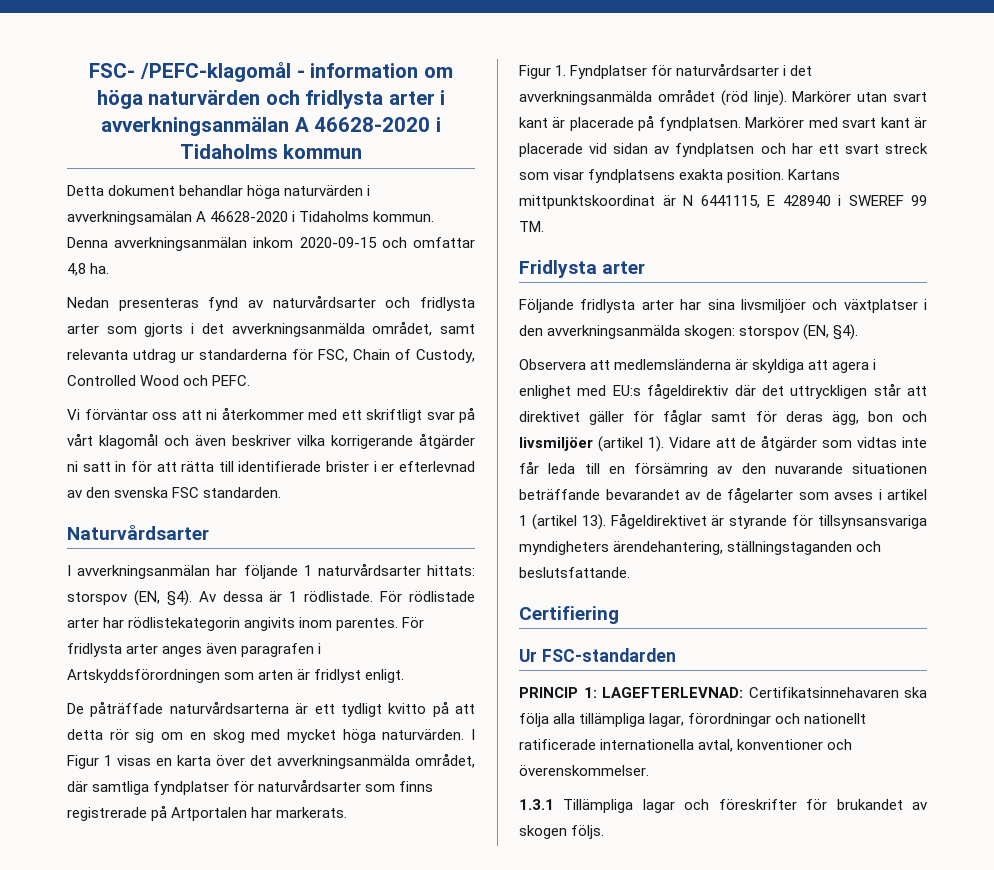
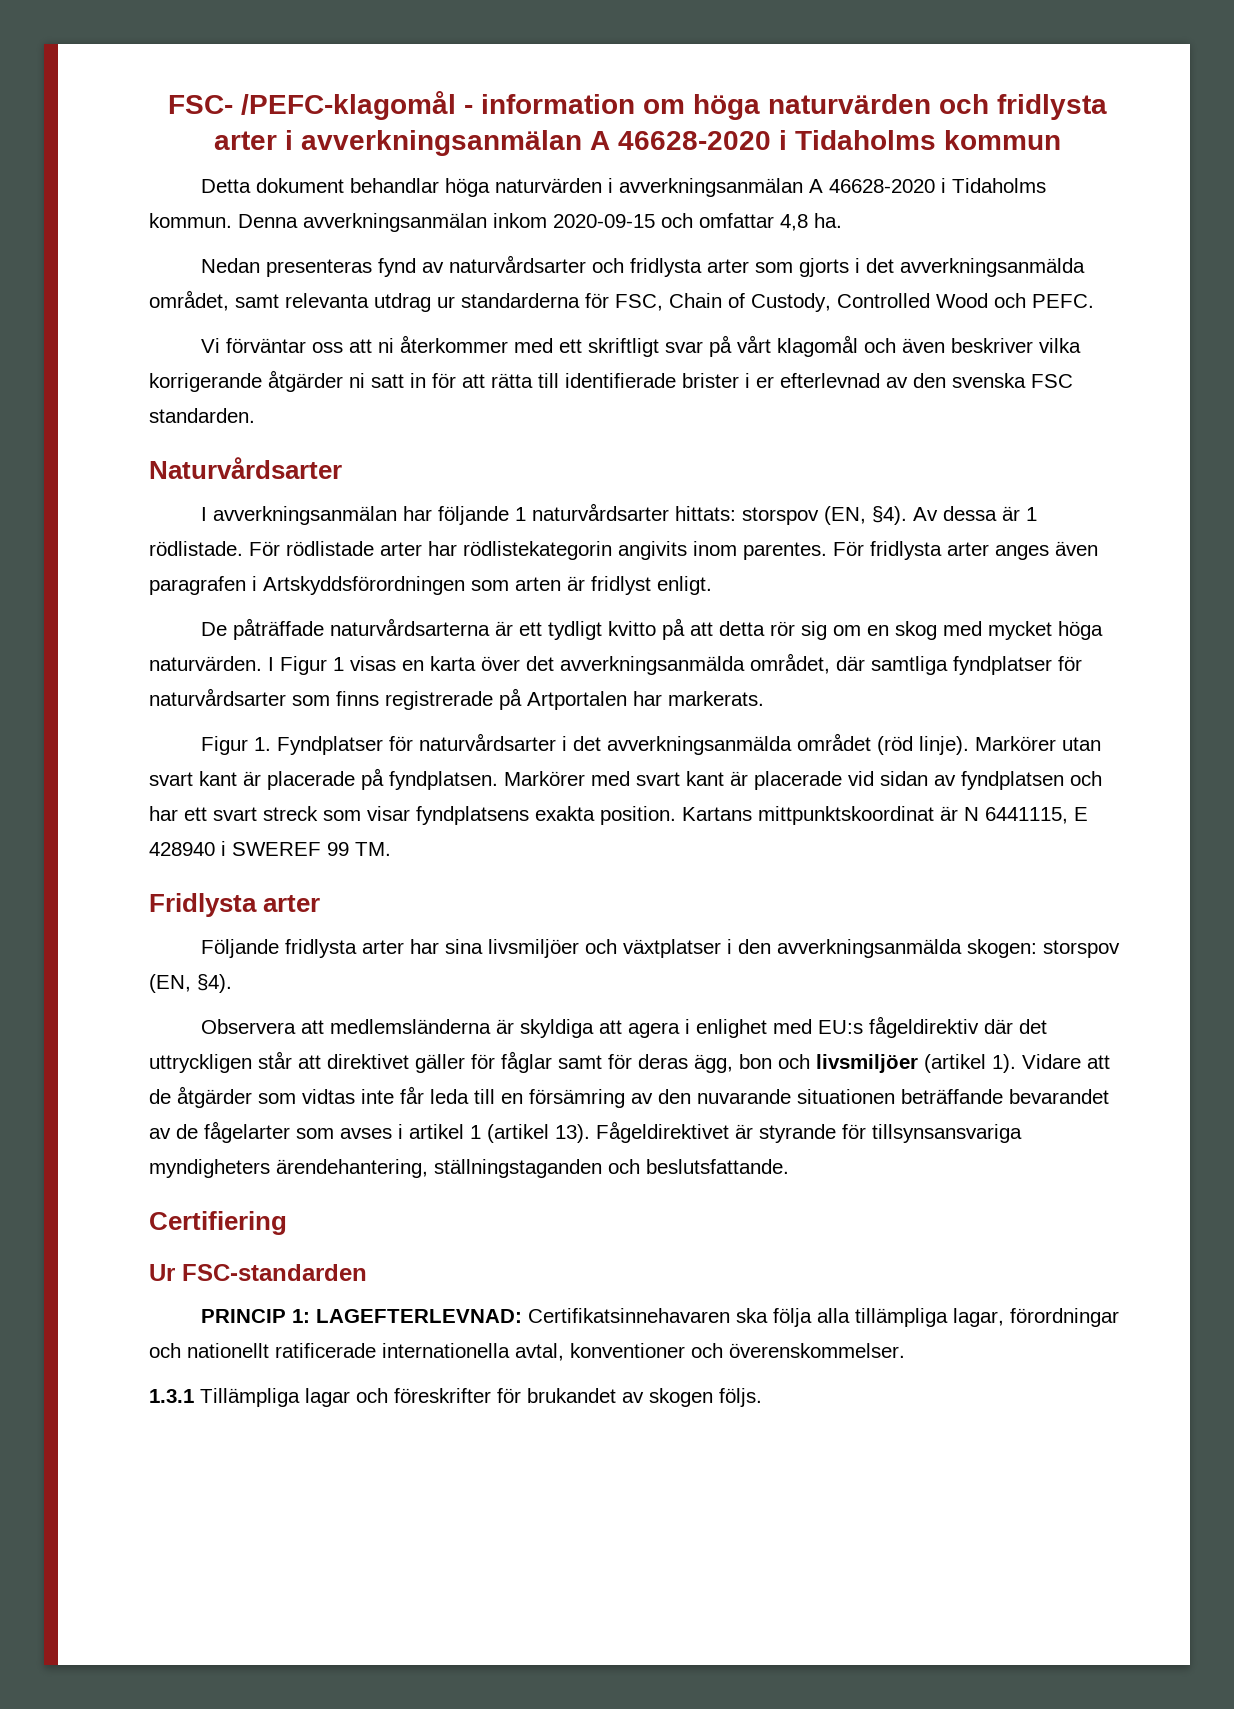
[67,211,192,225] avverkningsamälan -> [619,178,804,197] avverkningsanmälan

